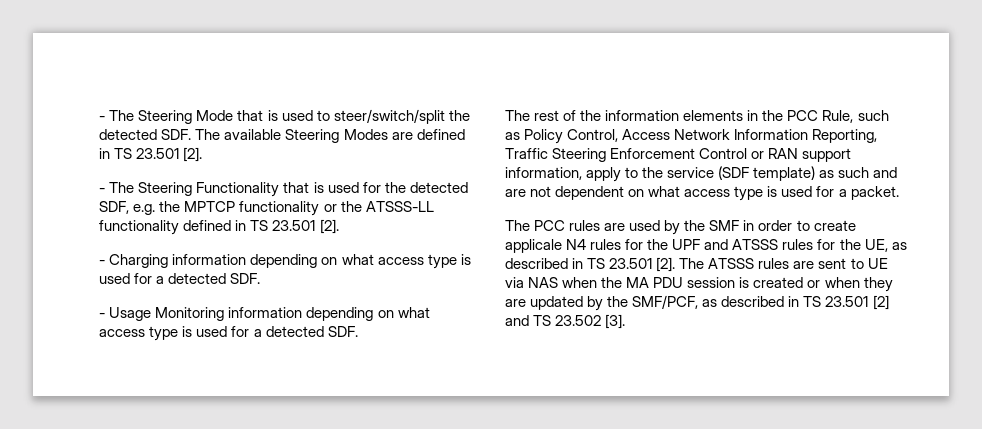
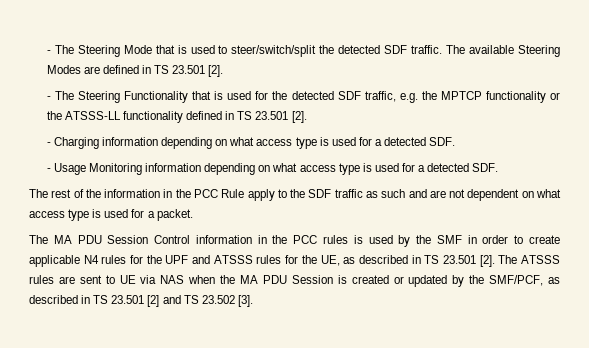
[161,129,192,140] SDF. -> [384,45,443,54] SDF traffic.
[99,201,130,214] SDF, -> [337,91,396,102] SDF traffic,
[683,110,889,123] [505,129,878,144] [505,148,852,162] [505,166,816,182] elements in the PCC Rule, such as Policy Control, Access Network Information Reporting, Traffic Steering Enforcement Control or RAN support information, apply to the service (SDF template) -> [163,189,363,201] in the PCC Rule apply to the SDF traffic
(530, 225) none -> [53,235,288,244] MA PDU Session Control information in the
[604,223,626,231] are -> [353,235,363,244] is
[505,239,562,253] applicale -> [29,255,80,267] applicable
[687,277,736,288] session -> [291,275,333,284] Session
[824,277,893,292] [505,299,526,307] when they are -> (404, 280) none

